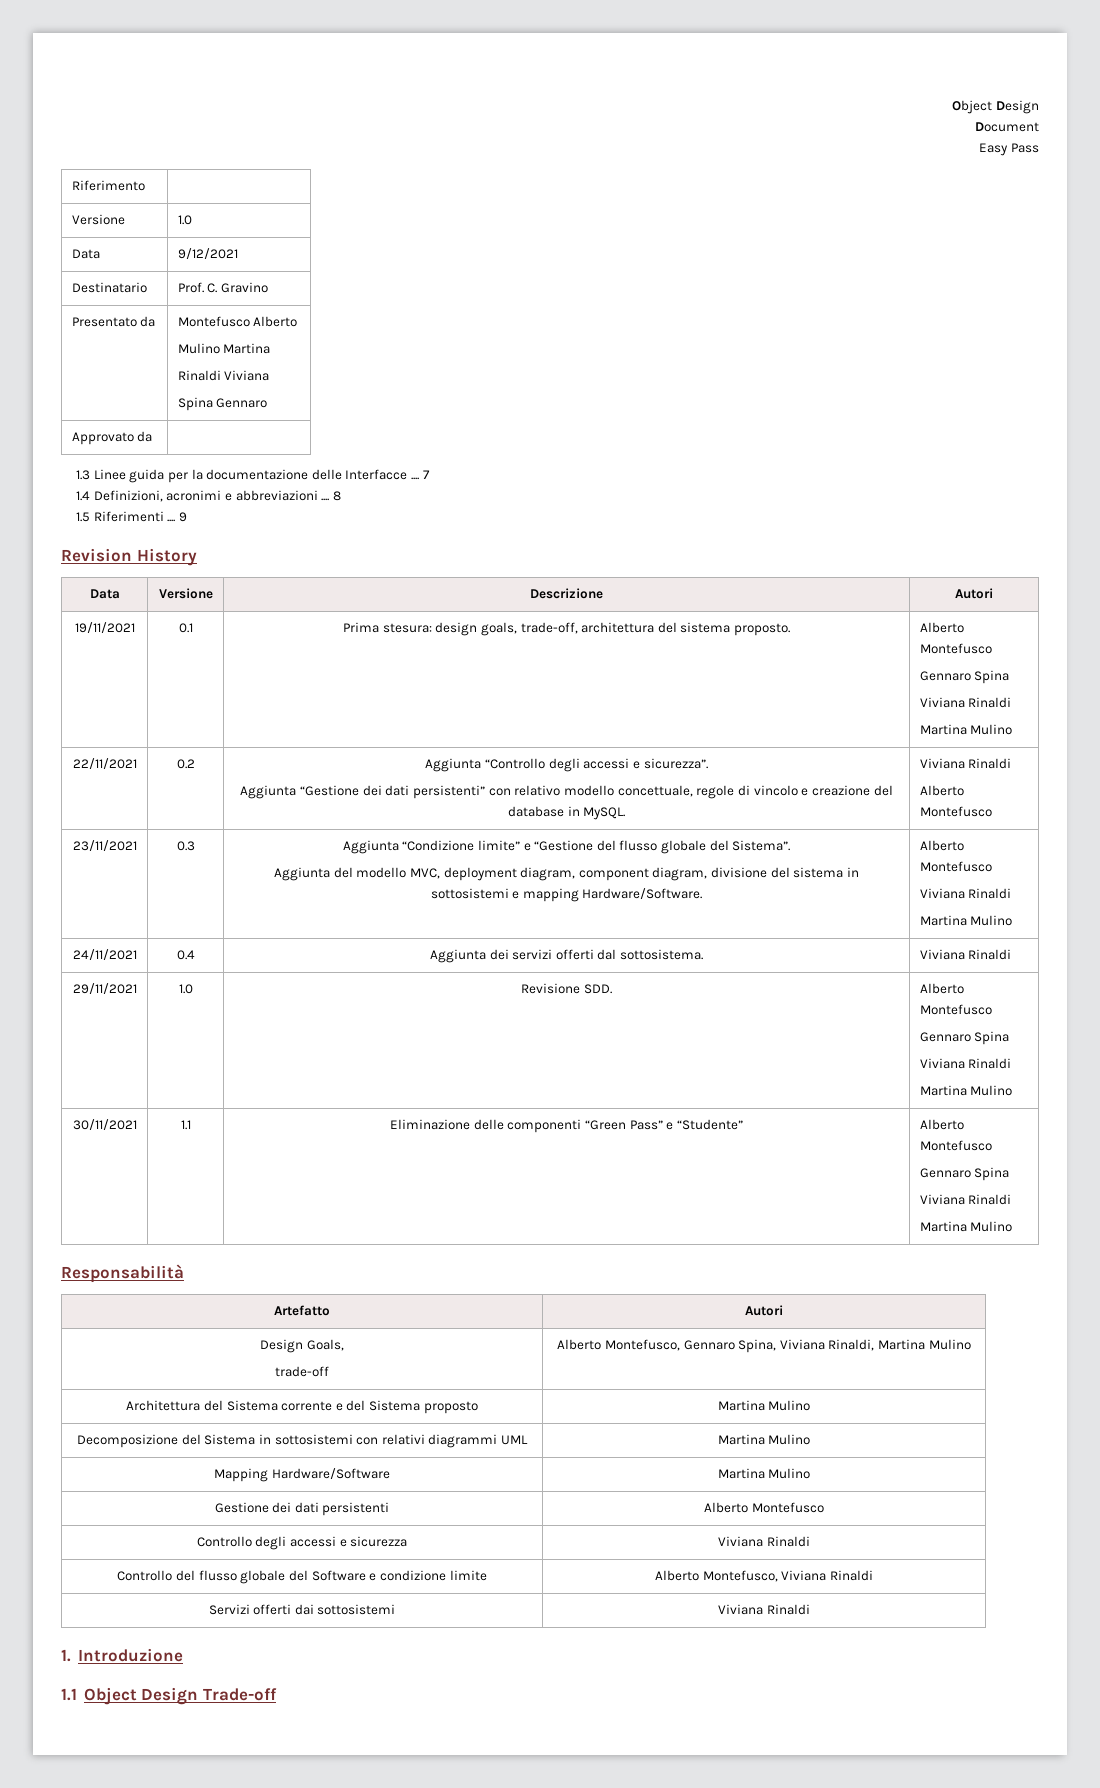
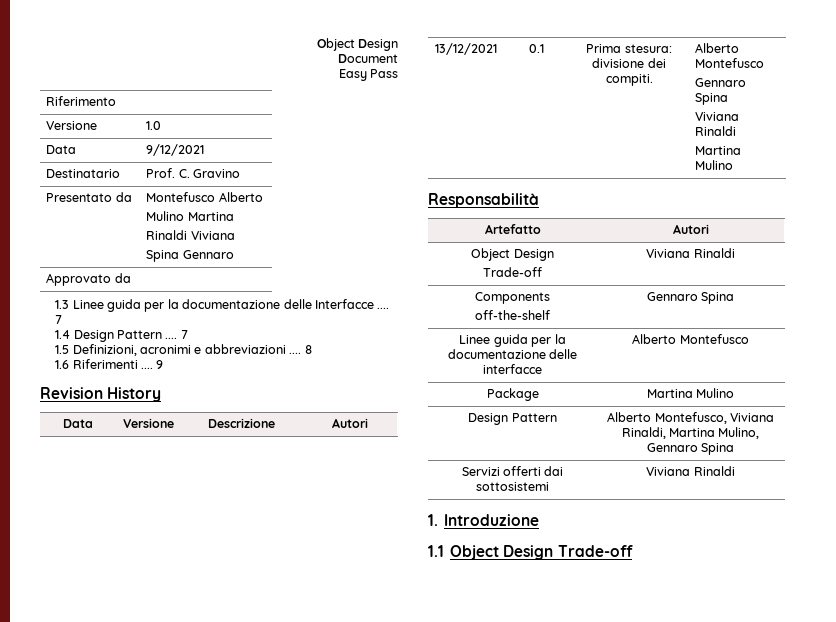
(90, 496) none -> [73,330,188,342] [55,345,70,354] Design Pattern .... 7 // 1.5
[75,512,90,522] 1.5 -> [55,360,70,369] 1.6
[74,622,135,633] 19/11/2021 -> [435,43,497,55] 13/12/2021
[435,622,791,636] [919,622,964,633] [919,643,992,654] [919,670,1010,684] [919,697,1012,708] [919,724,1013,735] [72,758,137,769] [176,759,195,769] [425,758,708,772] [240,785,893,799] [507,806,626,820] [919,758,1012,769] [919,785,964,796] [919,806,992,817] [72,840,137,851] [176,841,195,851] [342,840,791,854] [273,867,860,881] [430,888,703,902] [919,840,964,851] [919,861,992,872] [919,888,1012,899] [919,915,1013,926] [72,949,137,960] [176,950,195,960] [429,949,704,963] [919,949,1012,960] [72,983,137,994] [178,984,193,994] [521,983,612,994] [919,983,964,994] [919,1004,992,1015] [919,1031,1010,1045] [919,1058,1012,1069] [919,1085,1013,1096] [72,1119,137,1130] [180,1120,191,1130] [390,1119,743,1133] design goals, trade-off, architettura del sistema proposto. | Alberto Montefusco // Gennaro Spina // Viviana Rinaldi // Martina Mulino // 22/11/2021 | 0.2 | Aggiunta “Controllo degli accessi e sicurezza”. // Aggiunta “Gestione dei dati persistenti” con relativo modello concettuale, regole di vincolo e creazione del database in MySQL. | Viviana Rinaldi // Alberto Montefusco // 23/11/2021 | 0.3 | Aggiunta “Condizione limite” e “Gestione del flusso globale del Sistema”. // Aggiunta del modello MVC, deployment diagram, component diagram, divisione del sistema in sottosistemi e mapping Hardware/Software. | Alberto Montefusco // Viviana Rinaldi // Martina Mulino // 24/11/2021 | 0.4 | Aggiunta dei servizi offerti dal sottosistema. | Viviana Rinaldi // 29/11/2021 | 1.0 | Revisione SDD. | Alberto Montefusco // Gennaro Spina // Viviana Rinaldi // Martina Mulino // 30/11/2021 | 1.1 | Eliminazione delle componenti “Green Pass” e “Studente” -> [592,58,666,68] [605,74,653,86] divisione dei compiti.
[260,1339,344,1353] [275,1366,329,1377] [557,1339,971,1353] [126,1400,478,1414] [717,1400,811,1411] [76,1434,529,1448] [717,1434,811,1445] [214,1468,390,1482] [717,1468,811,1479] [214,1502,390,1516] [704,1502,824,1513] [196,1536,408,1550] [718,1536,810,1547] [117,1570,487,1584] [655,1570,873,1582] Design Goals, // trade-off | Alberto Montefusco, Gennaro Spina, Viviana Rinaldi, Martina Mulino // Architettura del Sistema corrente e del Sistema proposto | Martina Mulino // Decomposizione del Sistema in sottosistemi con relativi diagrammi UML | Martina Mulino // Mapping Hardware/Software | Martina Mulino // Gestione dei dati persistenti | Alberto Montefusco // Controllo degli accessi e sicurezza | Viviana Rinaldi // Controllo del flusso globale del Software e condizione limite | Alberto Montefusco, Viviana Rinaldi -> [471,248,554,261] [483,267,542,277] [646,248,735,258] [475,292,550,304] [475,310,550,320] [646,292,735,304] [459,334,566,347] [447,349,578,359] [483,364,542,374] [632,334,749,344] [486,388,539,401] [646,388,735,398] [468,413,557,425] [607,412,774,424] [621,427,760,439] [646,443,735,455] Object Design // Trade-off | Viviana Rinaldi // Components // off-the-shelf | Gennaro Spina // Linee guida per la documentazione delle interfacce | Alberto Montefusco // Package | Martina Mulino // Design Pattern | Alberto Montefusco, Viviana Rinaldi, Martina Mulino, Gennaro Spina

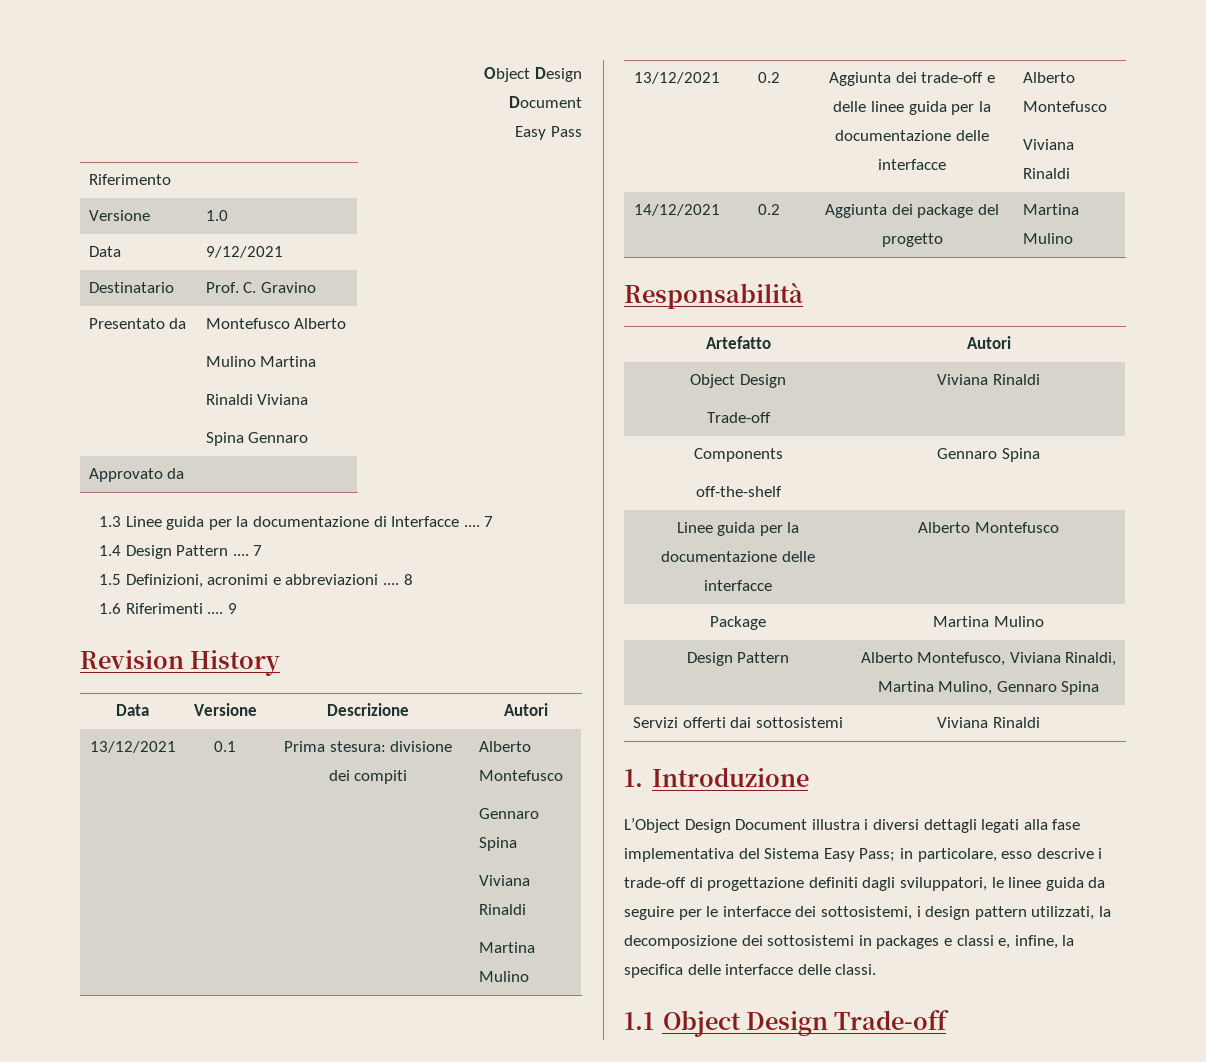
[283,299,312,309] delle -> [373,516,387,527] di
[605,74,653,86] compiti. -> [354,770,408,784] compiti
(734, 165) none -> [633,72,720,84] [758,72,780,83] [829,72,995,86] [833,101,991,115] [835,130,989,141] [878,159,946,170] [1022,72,1075,83] [1022,101,1107,112] [1022,139,1074,150] [1022,168,1070,179] [633,204,720,216] [758,204,780,215] [825,204,999,218] [881,233,943,247] [1022,204,1079,215] [1022,233,1073,244] // 13/12/2021 | 0.2 | Aggiunta dei trade-off e delle linee guida per la documentazione delle interfacce | Alberto Montefusco // Viviana Rinaldi // 14/12/2021 | 0.2 | Aggiunta dei package del progetto | Martina Mulino
(540, 520) none -> [624,818,1081,833] [624,848,1103,862] [624,877,1106,891] [624,906,1111,920] [624,935,1075,949] [624,964,877,978] // L’Object Design Document illustra i diversi dettagli legati alla fase implementativa del Sistema Easy Pass; in particolare, esso descrive i trade-off di progettazione definiti dagli sviluppatori, le linee guida da seguire per le interfacce dei sottosistemi, i design pattern utilizzati, la decomposizione dei sottosistemi in packages e classi e, infine, la specifica delle interfacce delle classi.

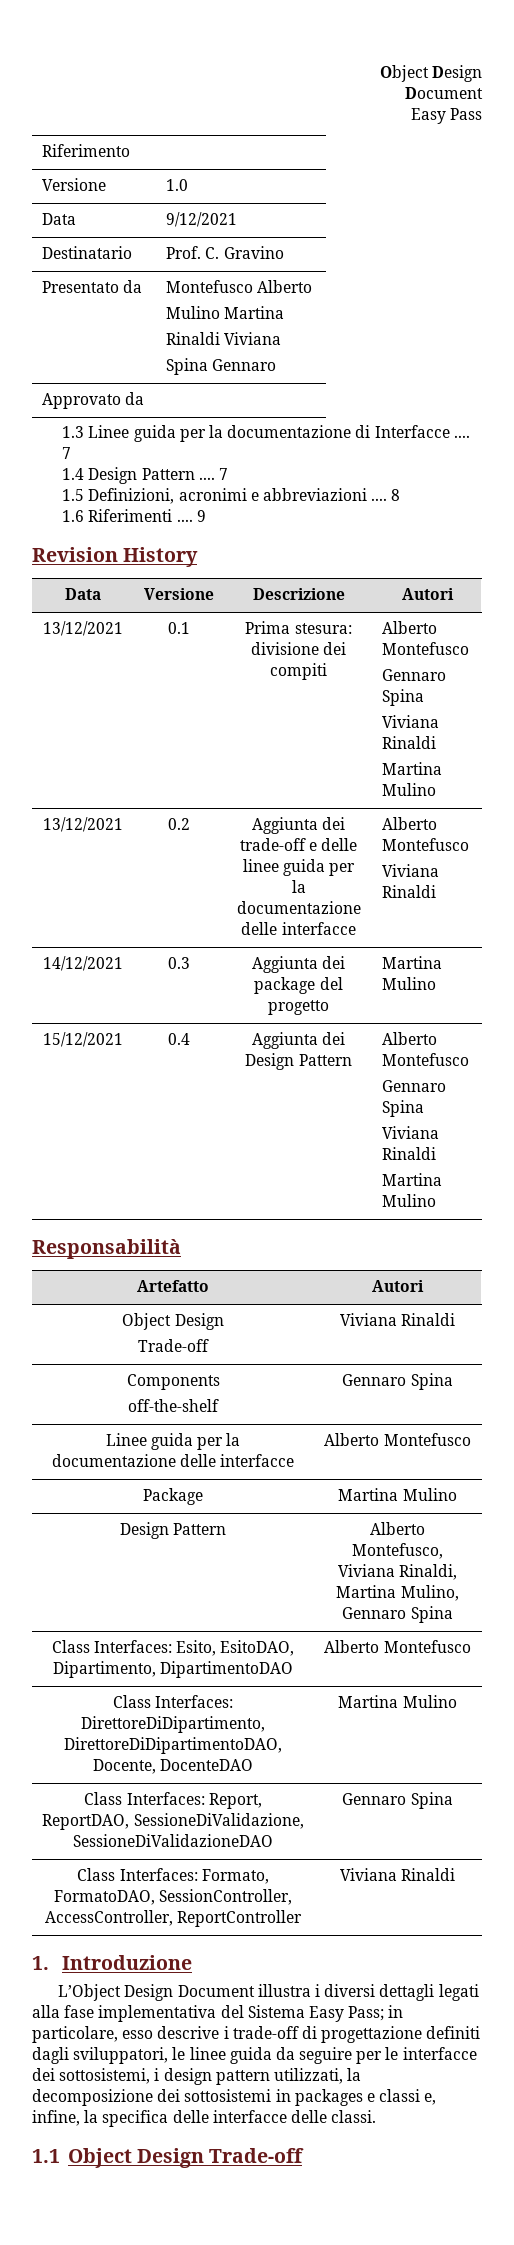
[758,204,780,215] 0.2 -> [168,957,190,969] 0.3
(1073, 238) none -> [43,1032,123,1047] [168,1033,190,1045] [251,1032,346,1049] [245,1053,352,1070] [382,1032,438,1045] [382,1053,470,1066] [382,1080,447,1092] [382,1100,425,1117] [382,1126,440,1139] [382,1147,437,1160] [382,1173,443,1186] [382,1194,437,1207] // 15/12/2021 | 0.4 | Aggiunta dei Design Pattern | Alberto Montefusco // Gennaro Spina // Viviana Rinaldi // Martina Mulino
[633,717,843,728] Servizi offerti dai sottosistemi -> [51,1640,295,1656] [52,1661,294,1678] [324,1640,471,1653] [112,1695,234,1708] [81,1716,265,1733] [64,1737,282,1754] [92,1759,254,1774] [338,1695,457,1708] [84,1792,262,1809] [42,1813,304,1830] [73,1834,273,1847] [342,1792,453,1809] [77,1868,269,1884] [53,1889,293,1905] [44,1910,303,1927] Class Interfaces: Esito, EsitoDAO, Dipartimento, DipartimentoDAO | Alberto Montefusco // Class Interfaces: DirettoreDiDipartimento, DirettoreDiDipartimentoDAO, Docente, DocenteDAO | Martina Mulino // Class Interfaces: Report, ReportDAO, SessioneDiValidazione, SessioneDiValidazioneDAO | Gennaro Spina // Class Interfaces: Formato, FormatoDAO, SessionController, AccessController, ReportController

